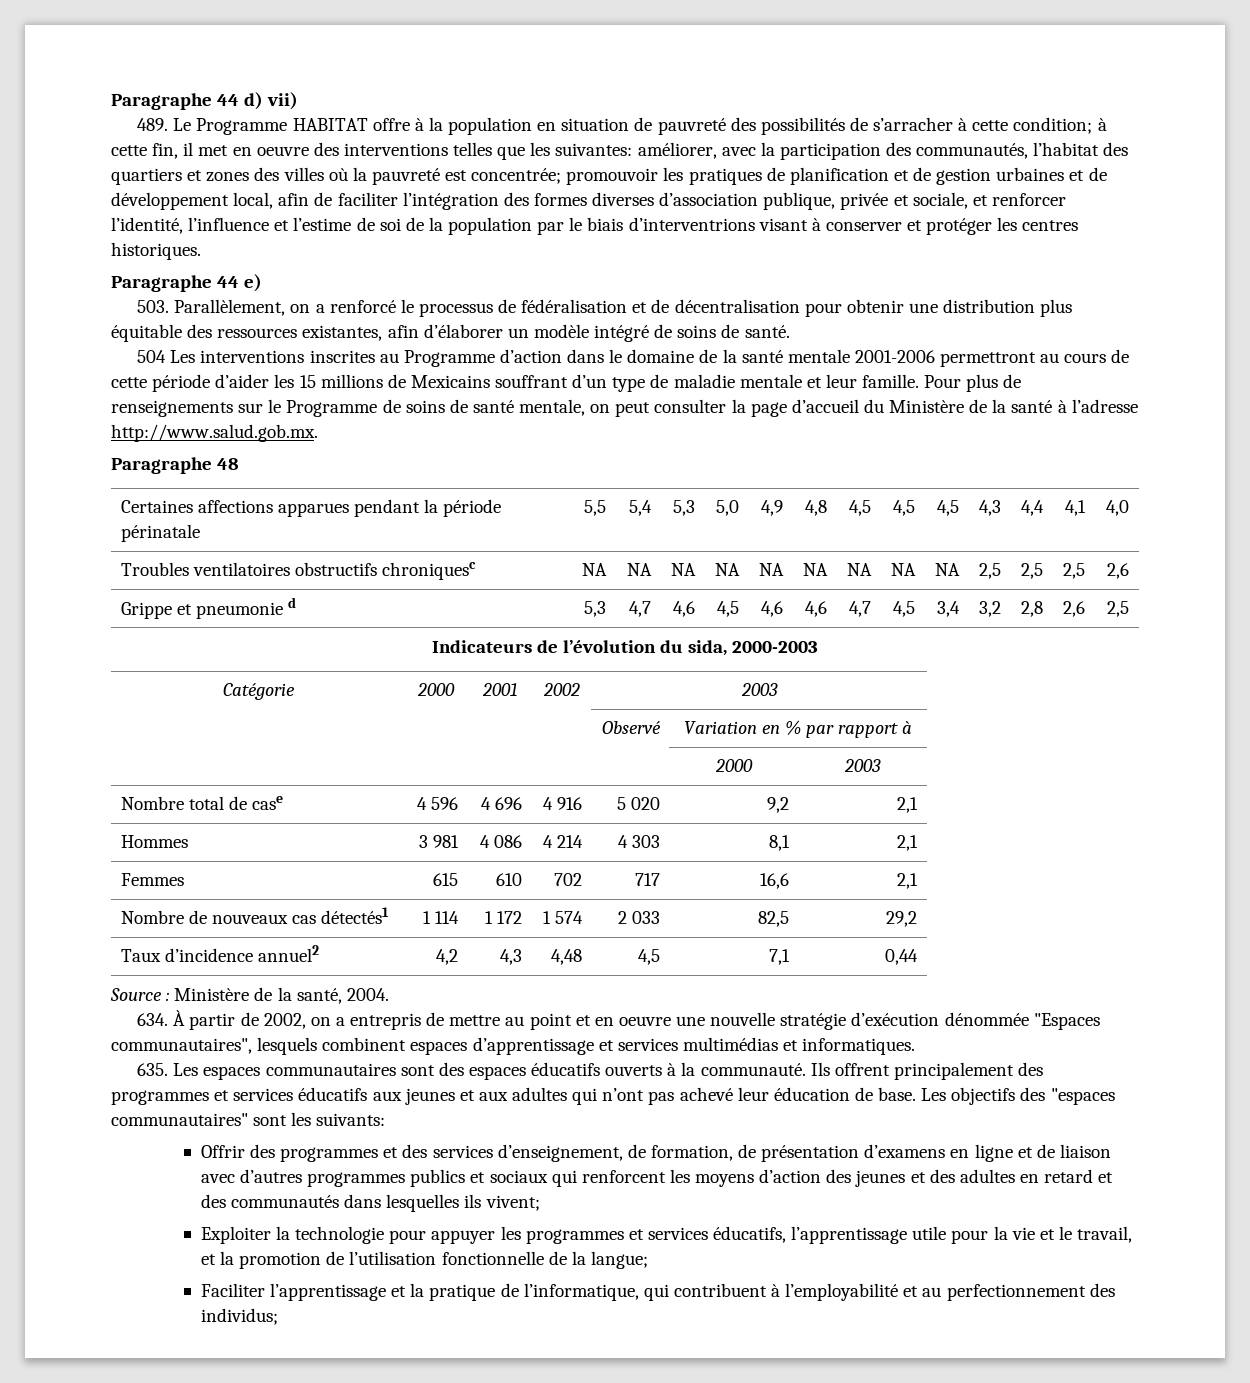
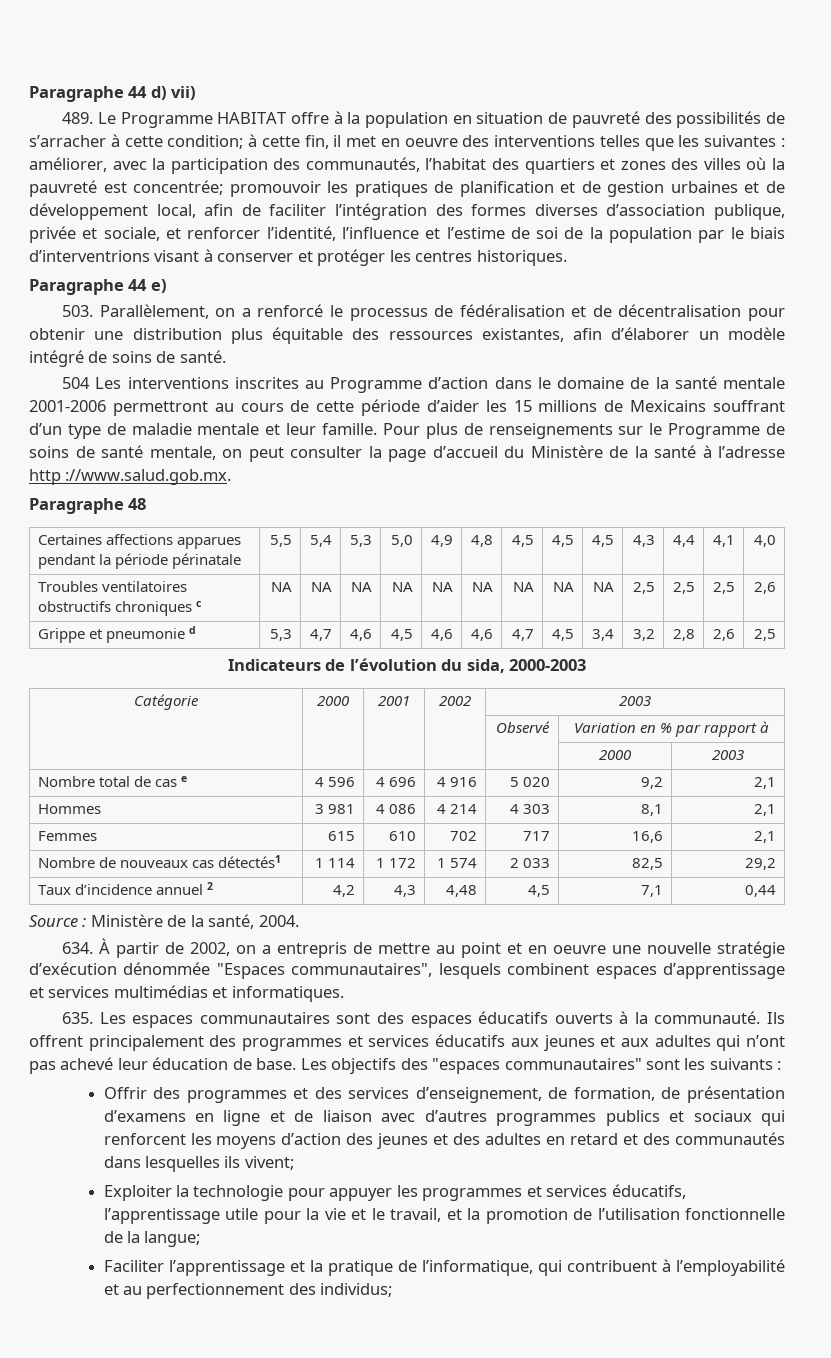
[555,143,633,156] suivantes: -> [704,135,785,147] suivantes :
[111,424,318,442] http://www.salud.gob.mx. -> [29,469,232,485] http ://www.salud.gob.mx.
[381,562,476,580] chroniquesc -> [114,601,202,616] chroniques c
[251,796,283,810] case -> [154,776,187,787] cas e
[257,945,319,962] annuel2 -> [155,882,213,895] annuel 2
[316,1113,386,1126] suivants: -> [709,1058,782,1070] suivants :

